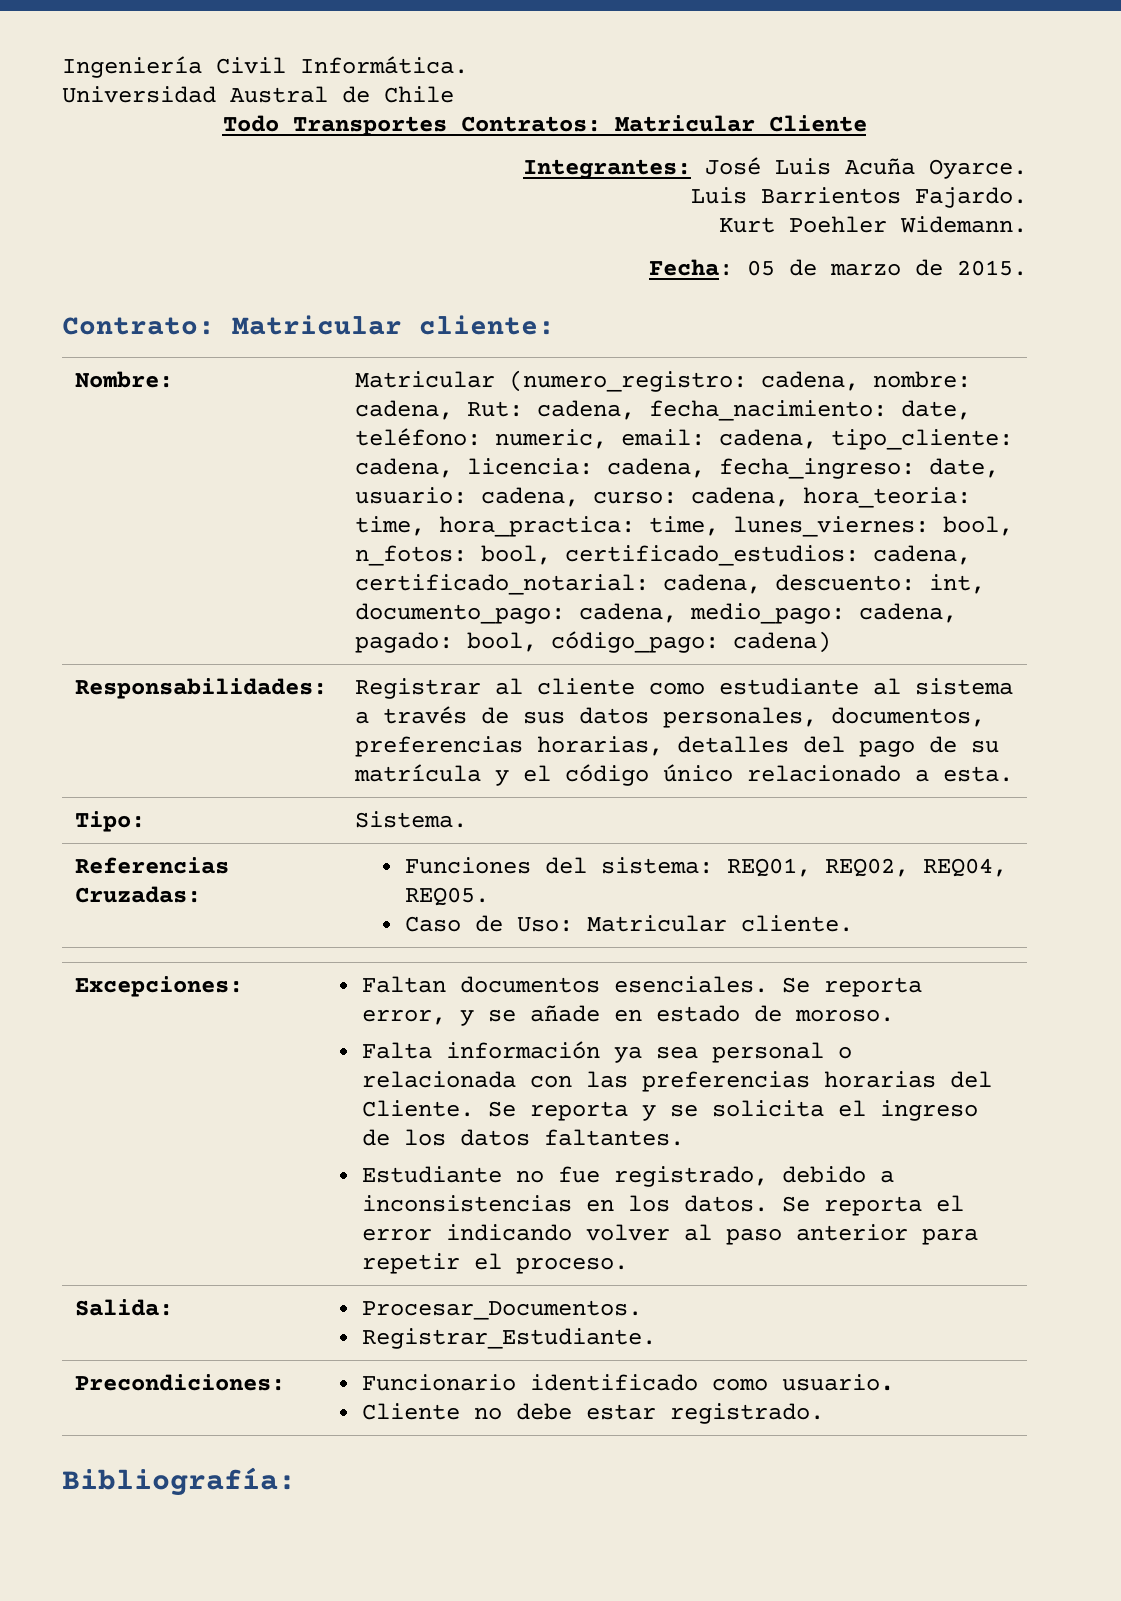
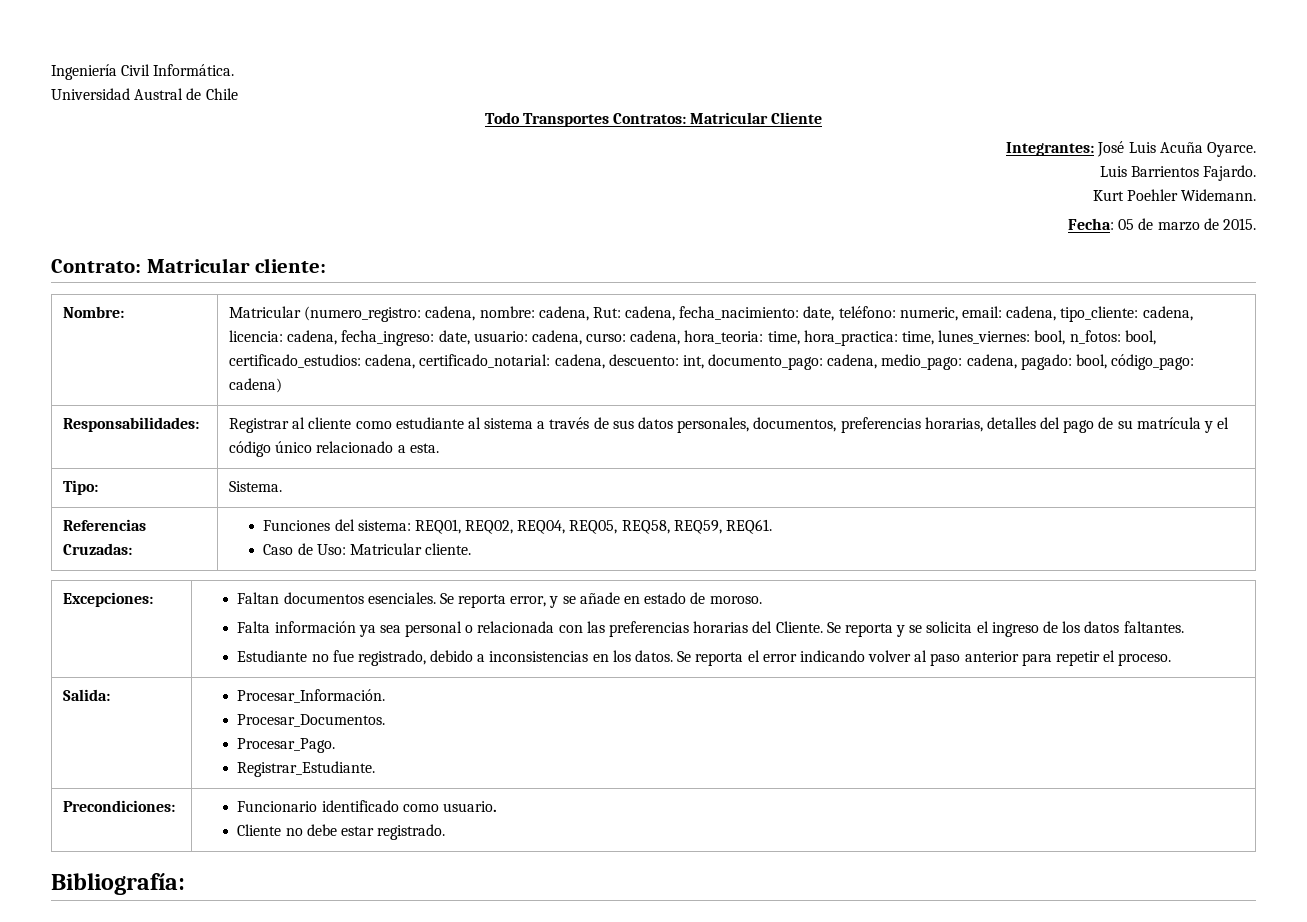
[405,887,490,906] REQ05. -> [569,519,772,534] REQ05, REQ58, REQ59, REQ61.
(174, 1307) none -> [237,689,386,703] Procesar_Información. //
(643, 1310) none -> [237,738,336,753] // Procesar_Pago.

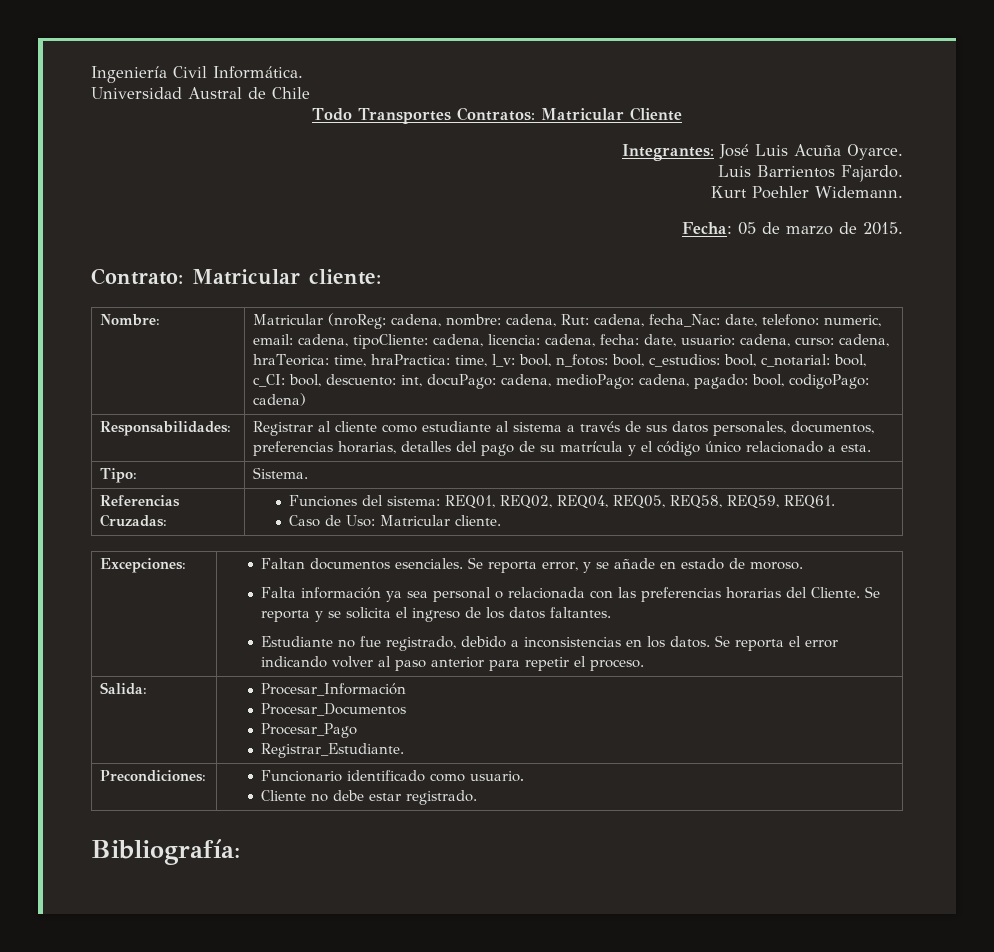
[304,306,422,322] (numero_registro: -> [328,313,387,329] (nroReg:
[679,306,896,321] fecha_nacimiento: date, teléfono: -> [649,314,820,327] fecha_Nac: date, telefono:
[1060,306,1139,322] tipo_cliente: -> [353,334,429,349] tipoCliente:
[341,330,435,346] fecha_ingreso: -> [600,334,640,345] fecha:
[684,330,1156,346] [228,354,963,370] hora_teoria: time, hora_practica: time, lunes_viernes: bool, n_fotos: bool, certificado_estudios: cadena, certificado_notarial: cadena, descuento: int, documento_pago: cadena, medio_pago: -> [253,354,867,367] [253,374,635,389] hraTeorica: time, hraPractica: time, l_v: bool, n_fotos: bool, c_estudios: bool, c_notarial: bool, c_CI: bool, descuento: int, docuPago: cadena, medioPago:
[1111,354,1195,370] código_pago: -> [789,374,870,389] codigoPago:
[237,689,386,703] [237,714,386,727] [237,738,336,753] Procesar_Información. // Procesar_Documentos. // Procesar_Pago. -> [261,683,407,696] [261,703,407,716] [261,723,358,738] Procesar_Información // Procesar_Documentos // Procesar_Pago

